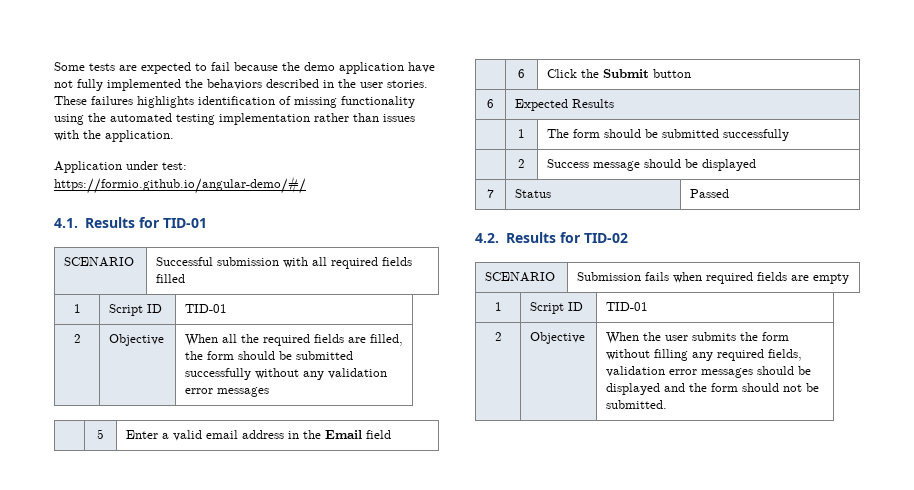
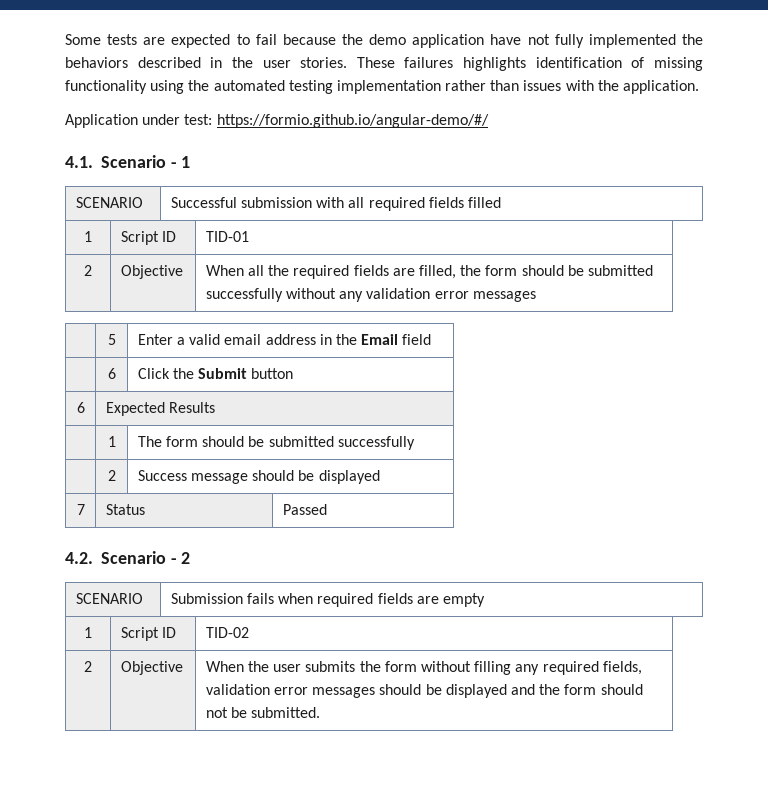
[84,217,207,228] Results for TID-01 -> [100,155,191,168] Scenario - 1
[505,232,628,243] Results for TID-02 -> [100,551,191,564] Scenario - 2
[605,302,648,311] TID-01 -> [205,627,249,638] TID-02

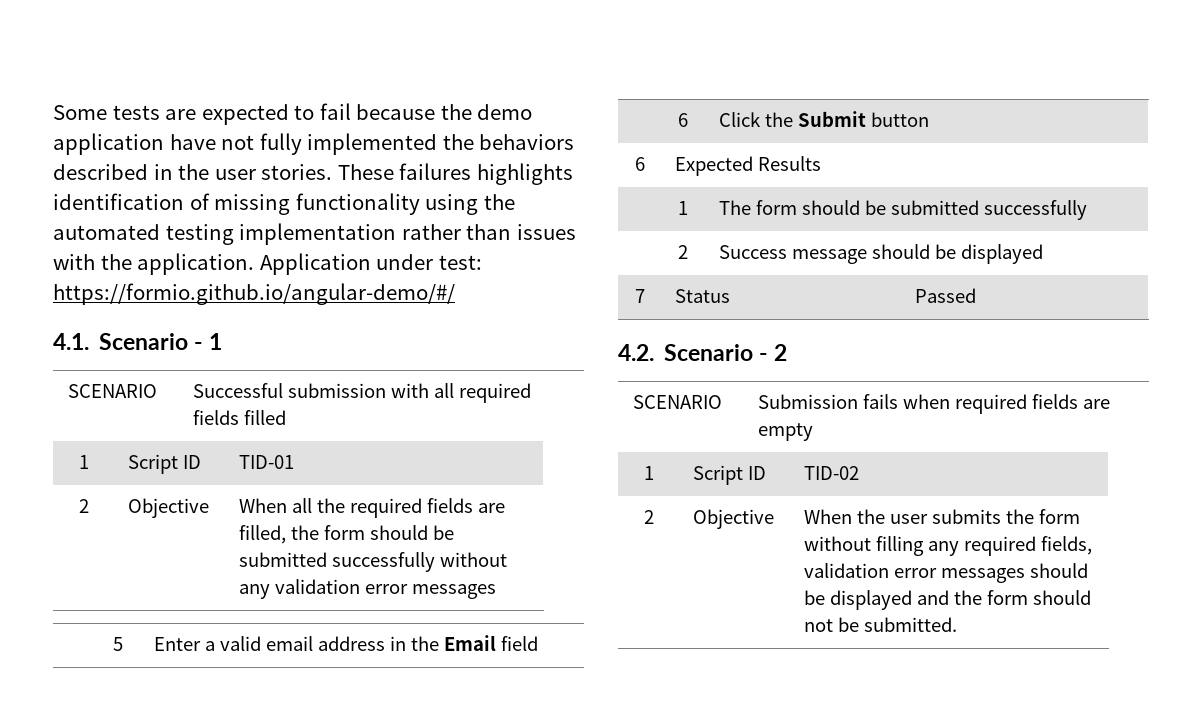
(700, 87) // -> (255, 264) none

